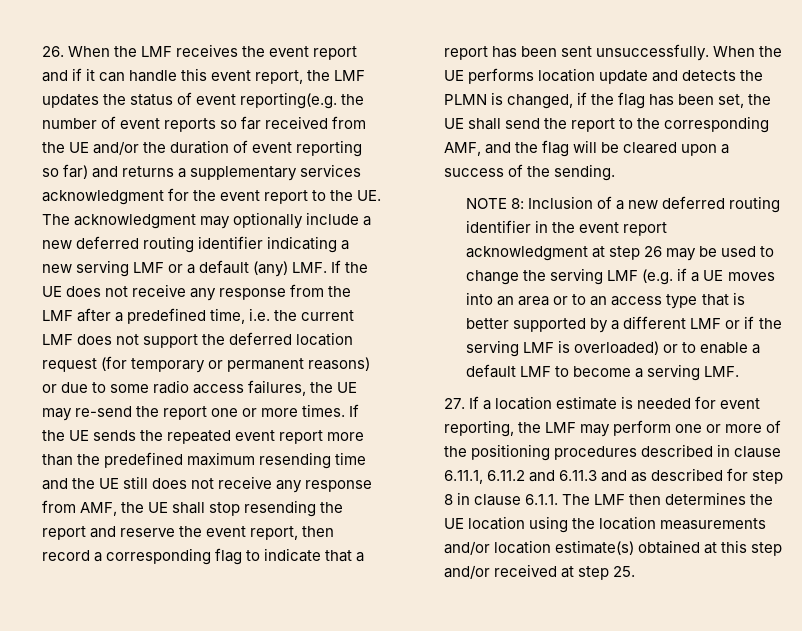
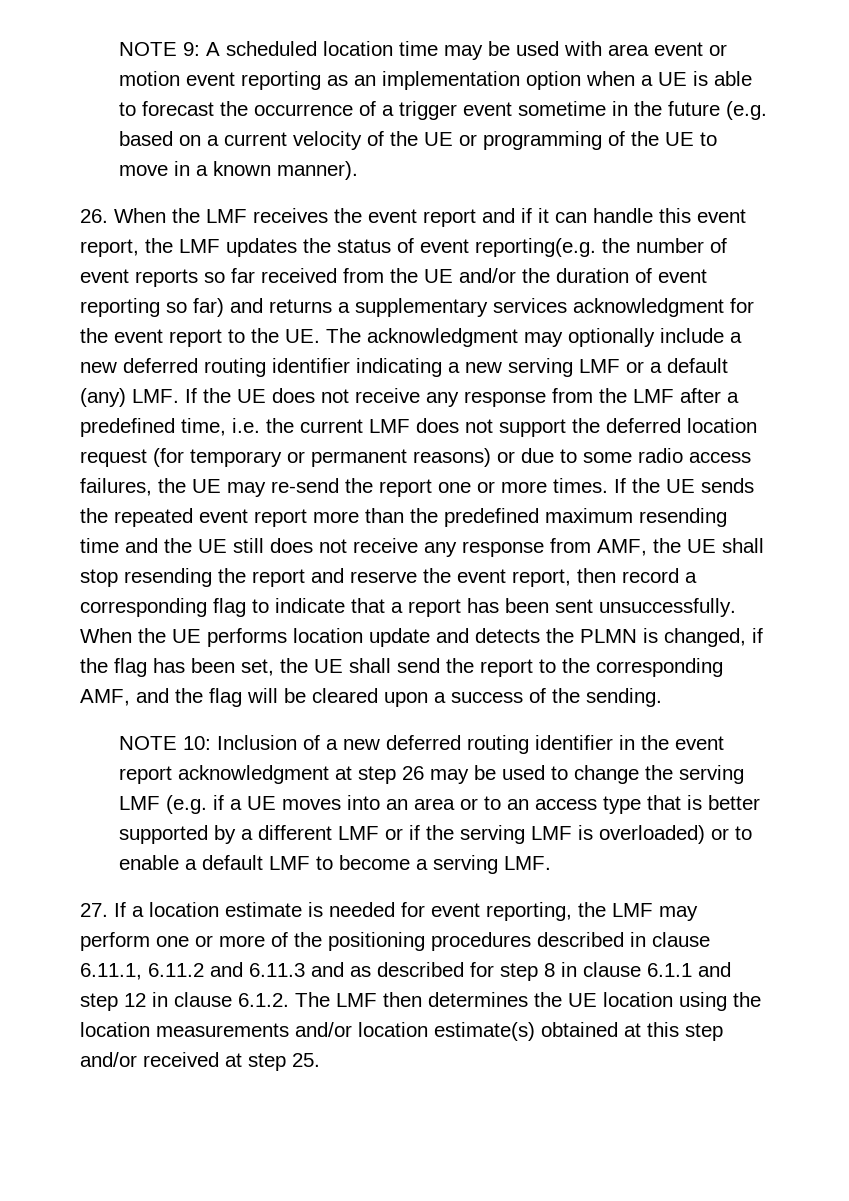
(41, 51) none -> [118,41,727,60] [118,71,752,90] [118,101,767,120] [118,131,717,150] [118,161,358,180] NOTE 9: A scheduled location time may be used with area event or motion event reporting as an implementation option when a UE is able to forecast the occurrence of a trigger event sometime in the future (e.g. based on a current velocity of the UE or programming of the UE to move in a known manner). //
[511,198,525,209] 8: -> [182,736,211,750] 10:
[524,494,558,505] 6.1.1. -> [646,962,731,977] [79,992,289,1011] 6.1.1 and step 12 in clause 6.1.2.

